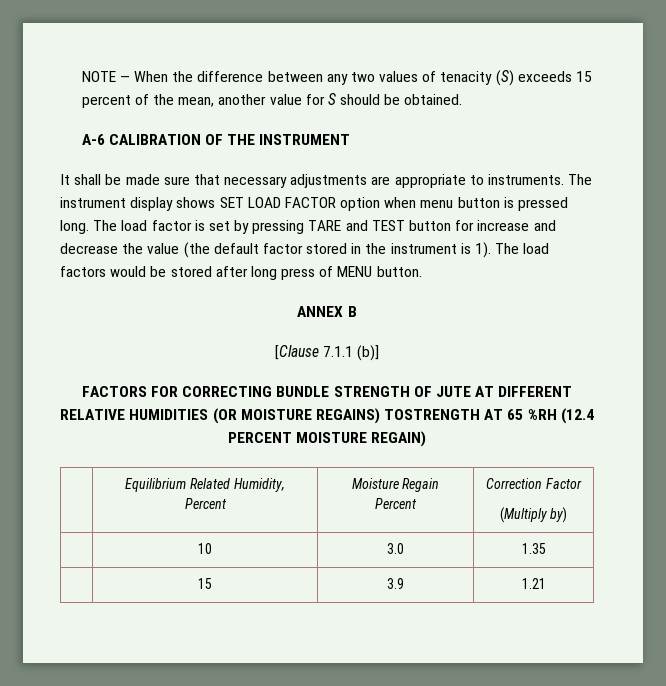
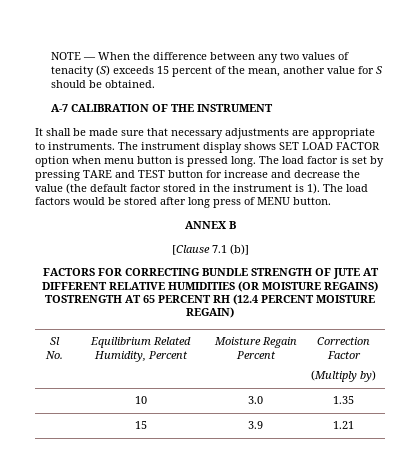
[81,134,105,145] A-6 -> [51,104,69,112] A-7
[323,346,353,357] 7.1.1 -> [211,245,227,253] 7.1
[527,409,557,420] %RH -> [158,295,230,303] PERCENT RH
(427, 439) none -> [49,337,60,345] [44,351,63,359] Sl No.

